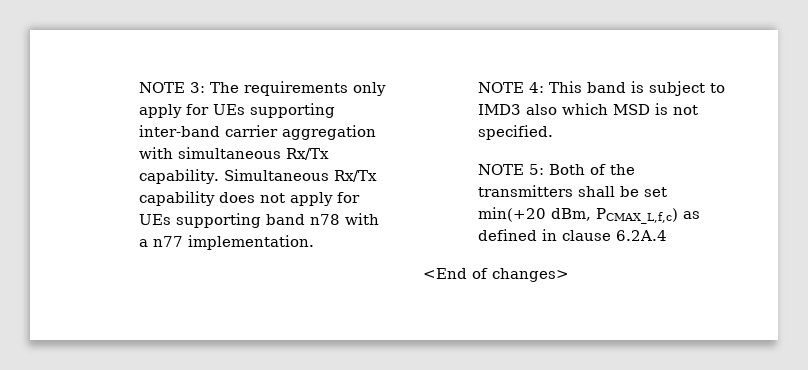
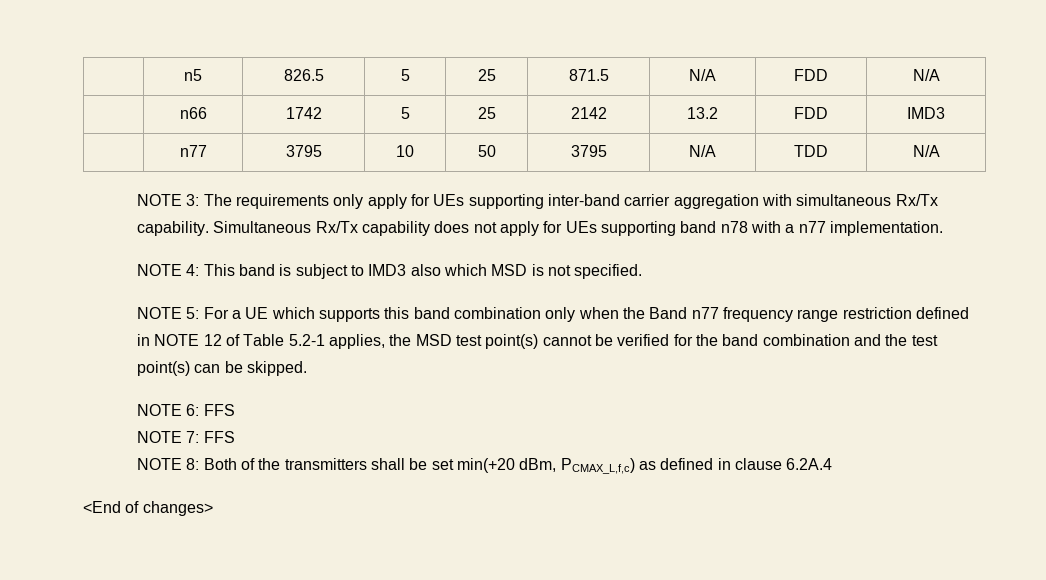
(139, 87) none -> [184,69,202,81] [283,69,324,81] [400,69,410,81] [477,69,496,81] [568,69,609,81] [689,69,716,81] [794,69,828,81] [912,69,940,81] [179,107,207,119] [285,107,322,119] [400,107,410,119] [477,107,496,119] [570,107,607,119] [687,107,718,119] [794,107,828,119] [907,107,945,119] [179,145,207,157] [285,145,322,157] [396,145,414,157] [477,145,496,157] [570,145,607,157] [689,145,716,157] [794,145,828,157] [912,145,940,157] | n5 | 826.5 | 5 | 25 | 871.5 | N/A | FDD | N/A // | n66 | 1742 | 5 | 25 | 2142 | 13.2 | FDD | IMD3 // | n77 | 3795 | 10 | 50 | 3795 | N/A | TDD | N/A //
(545, 169) none -> [203,307,969,322] [137,334,938,349] [137,361,308,376] [137,404,235,416] [137,431,235,443] [137,458,200,470] For a UE which supports this band combination only when the Band n77 frequency range restriction defined in NOTE 12 of Table 5.2-1 applies, the MSD test point(s) cannot be verified for the band combination and the test point(s) can be skipped. // NOTE 6: FFS // NOTE 7: FFS // NOTE 8:

